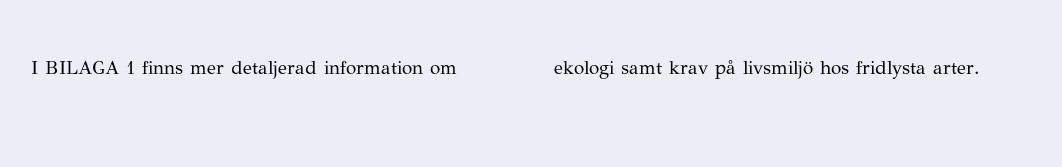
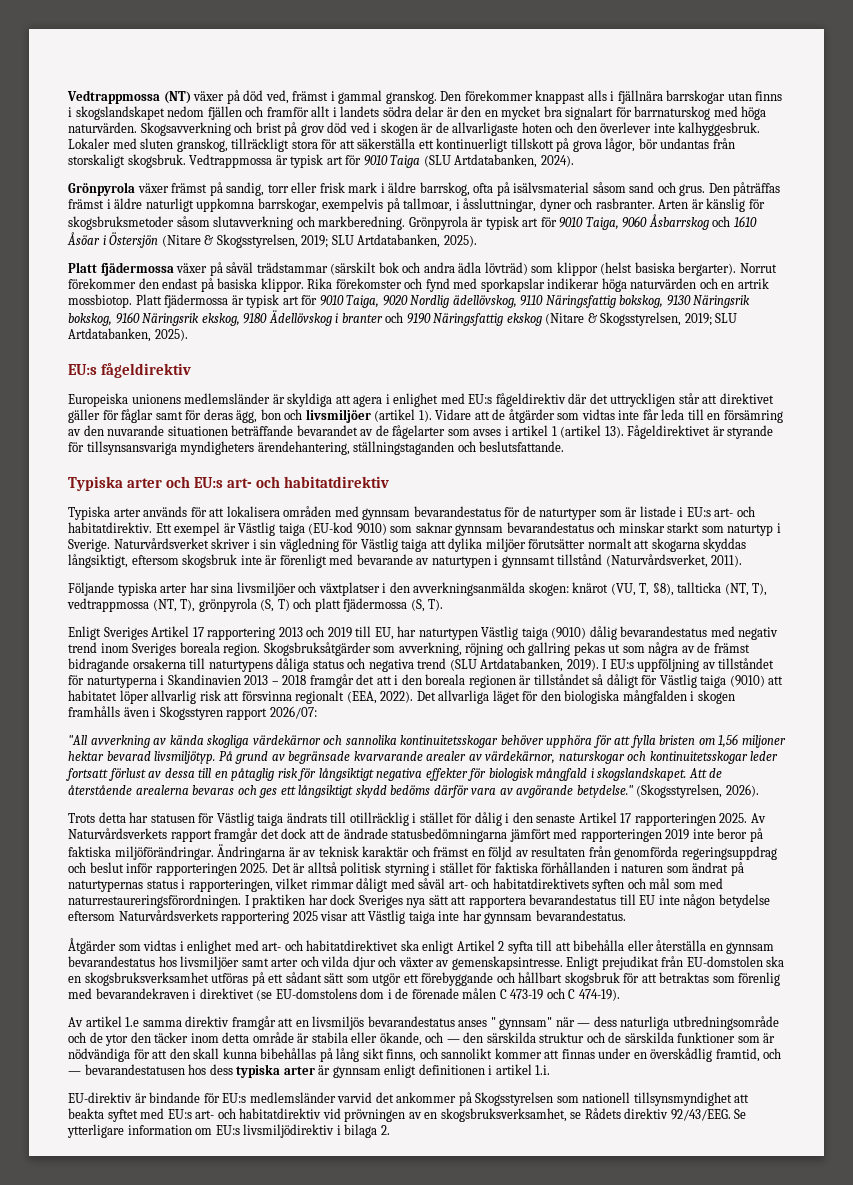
[31,60,979,79] I BILAGA 1 finns mer detaljerad information om ekologi samt krav på livsmiljö hos fridlysta arter. -> [67,90,783,104] [68,106,767,120] [68,122,761,136] [68,138,735,152] [68,154,574,168] [68,182,781,196] [68,198,765,212] [68,214,757,230] [67,232,477,248] [68,262,777,276] [68,278,769,292] [68,294,751,308] [68,310,738,326] [68,328,188,342] [68,363,192,378] [68,393,774,407] [68,409,783,423] [68,425,774,439] [68,441,565,455] [68,476,390,491] [68,506,755,520] [68,522,781,536] [68,538,747,552] [68,554,743,568] [68,582,768,596] [67,598,444,612] [68,626,779,640] [68,642,750,656] [68,658,775,672] [68,674,784,688] [68,690,735,704] [68,706,317,720] [68,734,786,748] [68,751,779,764] [66,768,723,781] [68,784,759,798] [68,812,766,826] [68,828,763,842] [68,844,777,860] [68,862,744,876] [68,878,724,892] [68,894,770,908] [68,910,626,924] [68,938,775,954] [68,956,785,970] [68,972,781,986] [68,988,620,1001] [68,1016,779,1030] [68,1032,776,1046] [68,1048,782,1062] [68,1064,551,1078] [68,1092,750,1106] [68,1108,747,1122] [67,1124,390,1138] Vedtrappmossa (NT) växer på död ved, främst i gammal granskog. Den förekommer knappast alls i fjällnära barrskogar utan finns i skogslandskapet nedom fjällen och framför allt i landets södra delar är den en mycket bra signalart för barrnaturskog med höga naturvärden. Skogsavverkning och brist på grov död ved i skogen är de allvarligaste hoten och den överlever inte kalhyggesbruk. Lokaler med sluten granskog, tillräckligt stora för att säkerställa ett kontinuerligt tillskott på grova lågor, bör undantas från storskaligt skogsbruk. Vedtrappmossa är typisk art för 9010 Taiga (SLU Artdatabanken, 2024). // Grönpyrola växer främst på sandig, torr eller frisk mark i äldre barrskog, ofta på isälvsmaterial såsom sand och grus. Den påträffas främst i äldre naturligt uppkomna barrskogar, exempelvis på tallmoar, i åssluttningar, dyner och rasbranter. Arten är känslig för skogsbruksmetoder såsom slutavverkning och markberedning. Grönpyrola är typisk art för 9010 Taiga, 9060 Åsbarrskog och 1610 Åsöar i Östersjön (Nitare & Skogsstyrelsen, 2019; SLU Artdatabanken, 2025). // Platt fjädermossa växer på såväl trädstammar (särskilt bok och andra ädla lövträd) som klippor (helst basiska bergarter). Norrut förekommer den endast på basiska klippor. Rika förekomster och fynd med sporkapslar indikerar höga naturvärden och en artrik mossbiotop. Platt fjädermossa är typisk art för 9010 Taiga, 9020 Nordlig ädellövskog, 9110 Näringsfattig bokskog, 9130 Näringsrik bokskog, 9160 Näringsrik ekskog, 9180 Ädellövskog i branter och 9190 Näringsfattig ekskog (Nitare & Skogsstyrelsen, 2019; SLU Artdatabanken, 2025). // EU:s fågeldirektiv // Europeiska unionens medlemsländer är skyldiga att agera i enlighet med EU:s fågeldirektiv där det uttryckligen står att direktivet gäller för fåglar samt för deras ägg, bon och livsmiljöer (artikel 1). Vidare att de åtgärder som vidtas inte får leda till en försämring av den nuvarande situationen beträffande bevarandet av de fågelarter som avses i artikel 1 (artikel 13). Fågeldirektivet är styrande för tillsynsansvariga myndigheters ärendehantering, ställningstaganden och beslutsfattande. // Typiska arter och EU:s art- och habitatdirektiv // Typiska arter används för att lokalisera områden med gynnsam bevarandestatus för de naturtyper som är listade i EU:s art- och habitatdirektiv. Ett exempel är Västlig taiga (EU-kod 9010) som saknar gynnsam bevarandestatus och minskar starkt som naturtyp i Sverige. Naturvårdsverket skriver i sin vägledning för Västlig taiga att dylika miljöer förutsätter normalt att skogarna skyddas långsiktigt, eftersom skogsbruk inte är förenligt med bevarande av naturtypen i gynnsamt tillstånd (Naturvårdsverket, 2011). // Följande typiska arter har sina livsmiljöer och växtplatser i den avverkningsanmälda skogen: knärot (VU, T, §8), tallticka (NT, T), vedtrappmossa (NT, T), grönpyrola (S, T) och platt fjädermossa (S, T). // Enligt Sveriges Artikel 17 rapportering 2013 och 2019 till EU, har naturtypen Västlig taiga (9010) dålig bevarandestatus med negativ trend inom Sveriges boreala region. Skogsbruksåtgärder som avverkning, röjning och gallring pekas ut som några av de främst bidragande orsakerna till naturtypens dåliga status och negativa trend (SLU Artdatabanken, 2019). I EU:s uppföljning av tillståndet för naturtyperna i Skandinavien 2013 – 2018 framgår det att i den boreala regionen är tillståndet så dåligt för Västlig taiga (9010) att habitatet löper allvarlig risk att försvinna regionalt (EEA, 2022). Det allvarliga läget för den biologiska mångfalden i skogen framhålls även i Skogsstyren rapport 2026/07: // "All avverkning av kända skogliga värdekärnor och sannolika kontinuitetsskogar behöver upphöra för att fylla bristen om 1,56 miljoner hektar bevarad livsmiljötyp. På grund av begränsade kvarvarande arealer av värdekärnor, naturskogar och kontinuitetsskogar leder fortsatt förlust av dessa till en påtaglig risk för långsiktigt negativa effekter för biologisk mångfald i skogslandskapet. Att de återstående arealerna bevaras och ges ett långsiktigt skydd bedöms därför vara av avgörande betydelse." (Skogsstyrelsen, 2026). // Trots detta har statusen för Västlig taiga ändrats till otillräcklig i stället för dålig i den senaste Artikel 17 rapporteringen 2025. Av Naturvårdsverkets rapport framgår det dock att de ändrade statusbedömningarna jämfört med rapporteringen 2019 inte beror på faktiska miljöförändringar. Ändringarna är av teknisk karaktär och främst en följd av resultaten från genomförda regeringsuppdrag och beslut inför rapporteringen 2025. Det är alltså politisk styrning i stället för faktiska förhållanden i naturen som ändrat på naturtypernas status i rapporteringen, vilket rimmar dåligt med såväl art- och habitatdirektivets syften och mål som med naturrestaureringsförordningen. I praktiken har dock Sveriges nya sätt att rapportera bevarandestatus till EU inte någon betydelse eftersom Naturvårdsverkets rapportering 2025 visar att Västlig taiga inte har gynnsam bevarandestatus. // Åtgärder som vidtas i enlighet med art- och habitatdirektivet ska enligt Artikel 2 syfta till att bibehålla eller återställa en gynnsam bevarandestatus hos livsmiljöer samt arter och vilda djur och växter av gemenskapsintresse. Enligt prejudikat från EU-domstolen ska en skogsbruksverksamhet utföras på ett sådant sätt som utgör ett förebyggande och hållbart skogsbruk för att betraktas som förenlig med bevarandekraven i direktivet (se EU-domstolens dom i de förenade målen C 473-19 och C 474-19). // Av artikel 1.e samma direktiv framgår att en livsmiljös bevarandestatus anses " gynnsam" när — dess naturliga utbredningsområde och de ytor den täcker inom detta område är stabila eller ökande, och — den särskilda struktur och de särskilda funktioner som är nödvändiga för att den skall kunna bibehållas på lång sikt finns, och sannolikt kommer att finnas under en överskådlig framtid, och — bevarandestatusen hos dess typiska arter är gynnsam enligt definitionen i artikel 1.i. // EU-direktiv är bindande för EU:s medlemsländer varvid det ankommer på Skogsstyrelsen som nationell tillsynsmyndighet att beakta syftet med EU:s art- och habitatdirektiv vid prövningen av en skogsbruksverksamhet, se Rådets direktiv 92/43/EEG. Se ytterligare information om EU:s livsmiljödirektiv i bilaga 2.

